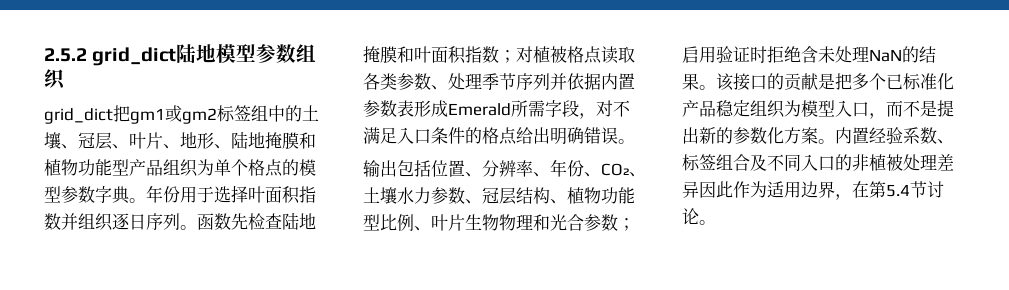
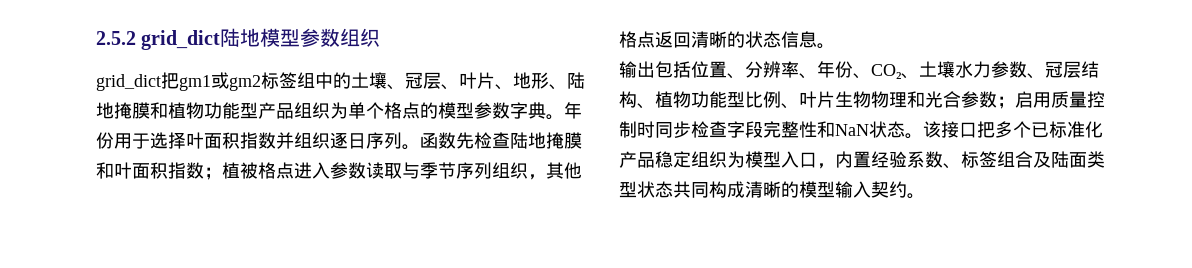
[516,46,533,63] 对 -> (222, 173) none
[601,46,635,64] [363,73,635,90] [363,100,630,119] [363,127,618,145] 读取各类参数、处理季节序列并依据内置参数表形成Emerald所需字段，对不满足入口条件的格点给出明确错误 -> [294,162,582,180] [619,31,817,48] 进入参数读取与季节序列组织，其他格点返回清晰的状态信息
[716,46,936,63] [682,73,835,91] 验证时拒绝含未处理NaN的结果。该接口的贡献是 -> [1051,91,1105,108] [619,121,977,139] 质量控制时同步检查字段完整性和NaN状态。该接口
[886,100,954,117] [682,127,835,144] 而不是提出新的参数化方案。 -> (835, 166) none
[767,154,954,171] [682,181,944,200] [682,208,699,225] 不同入口的非植被处理差异因此作为适用边界，在第5.4节讨论 -> [1051,151,1105,168] [619,181,907,198] 陆面类型状态共同构成清晰的模型输入契约

